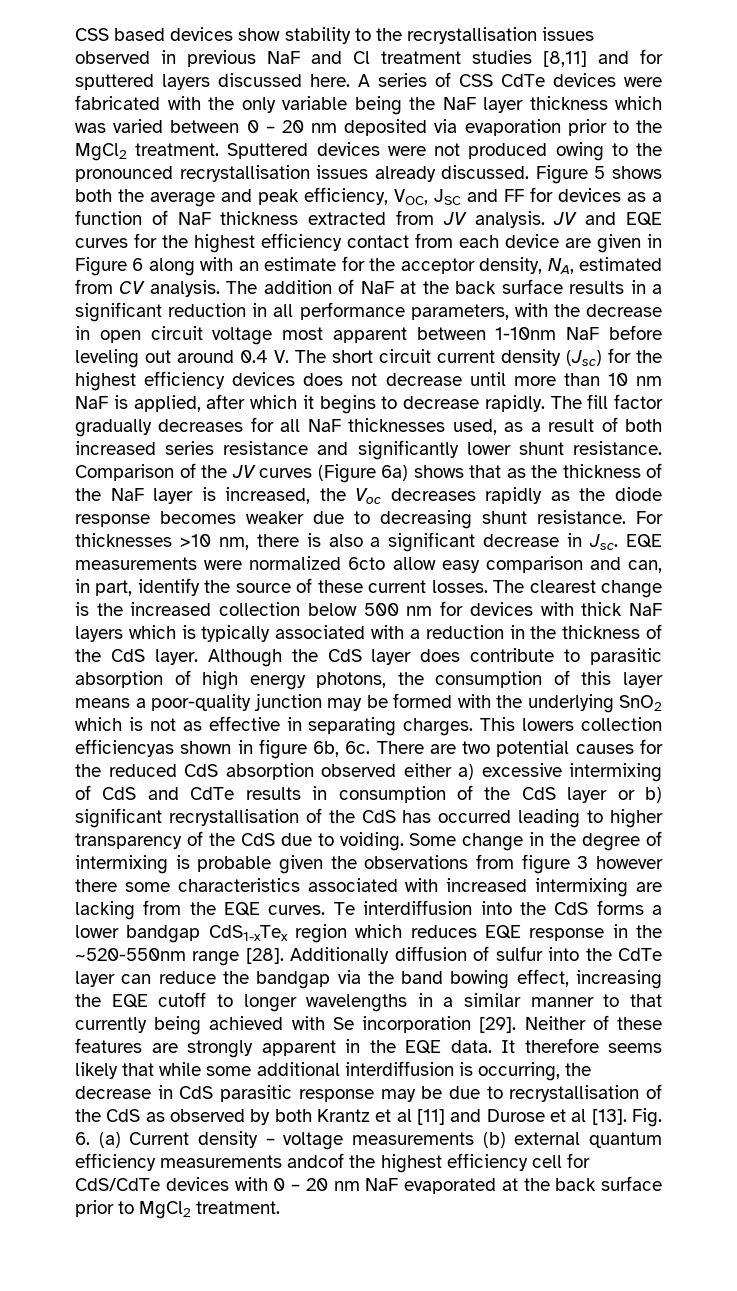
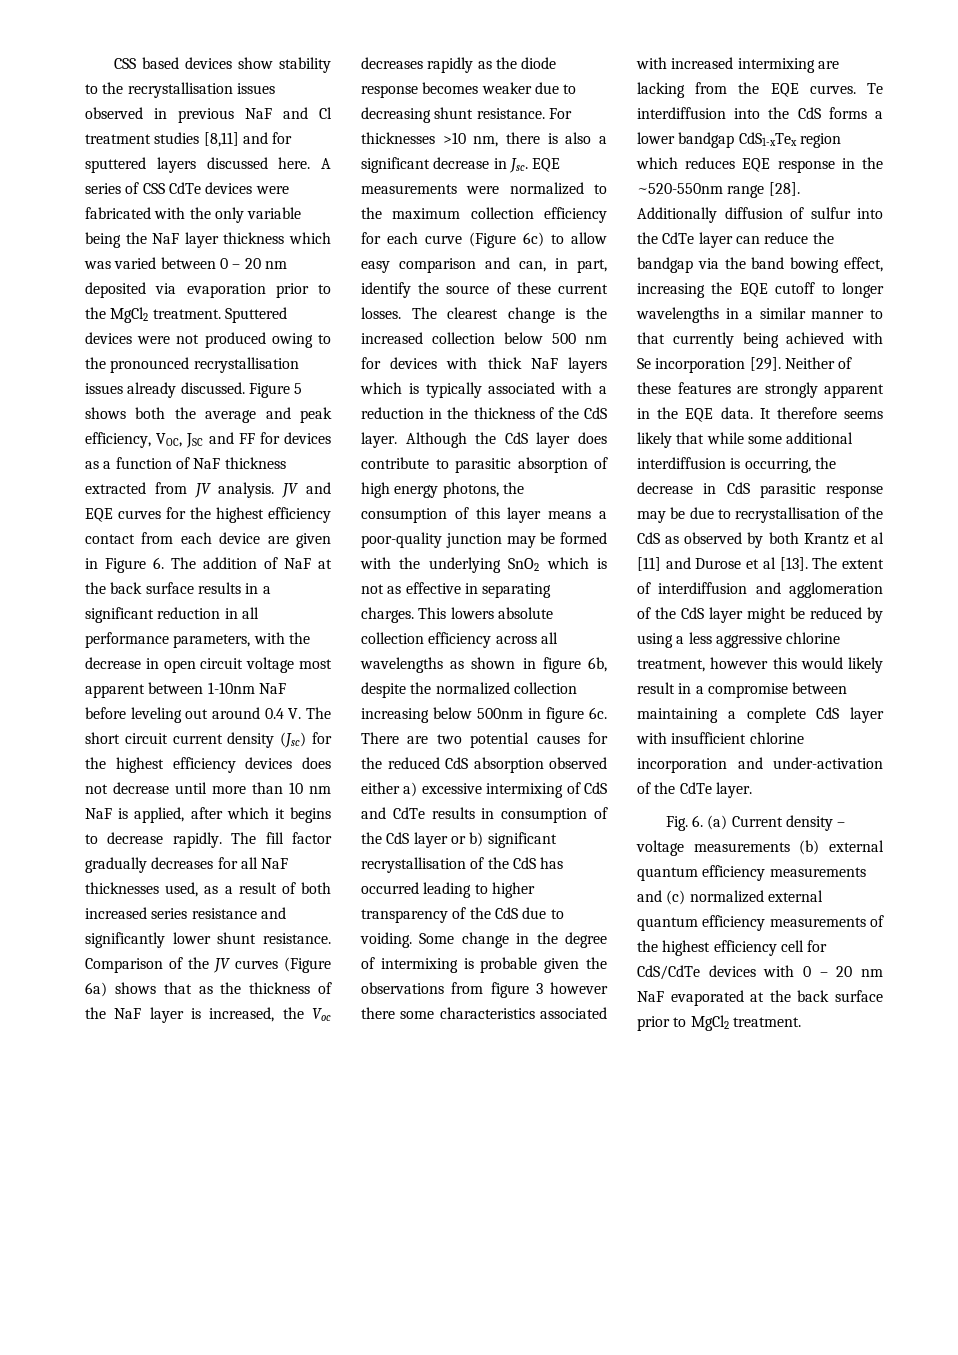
[132,256,662,276] [75,279,220,297] 6 along with an estimate for the acceptor density, NA, estimated from CV analysis. -> [153,557,164,569] 6.
[348,557,386,570] 6cto -> [594,184,607,194] [361,207,607,223] [361,232,564,248] to the maximum collection efficiency for each curve (Figure 6c) to
[581,717,662,731] [75,739,340,759] collection efficiencyas shown in figure 6b, -> [497,607,553,619] [361,632,558,648] [360,657,607,673] [361,682,577,698] [361,707,584,723] absolute collection efficiency across all wavelengths as shown in figure 6b, despite the normalized collection increasing below 500nm in figure
(627, 1117) none -> [812,557,884,569] [637,582,883,598] [637,607,883,623] [637,632,841,648] [637,657,883,673] [637,682,848,698] [637,707,884,723] [636,732,804,744] [637,757,883,773] [637,782,752,798] The extent of interdiffusion and agglomeration of the CdS layer might be reduced by using a less aggressive chlorine treatment, however this would likely result in a compromise between maintaining a complete CdS layer with insufficient chlorine incorporation and under-activation of the CdTe layer. //
[287,1153,345,1168] andcof -> [637,890,823,905] [637,915,884,931] and (c) normalized external quantum efficiency measurements of

